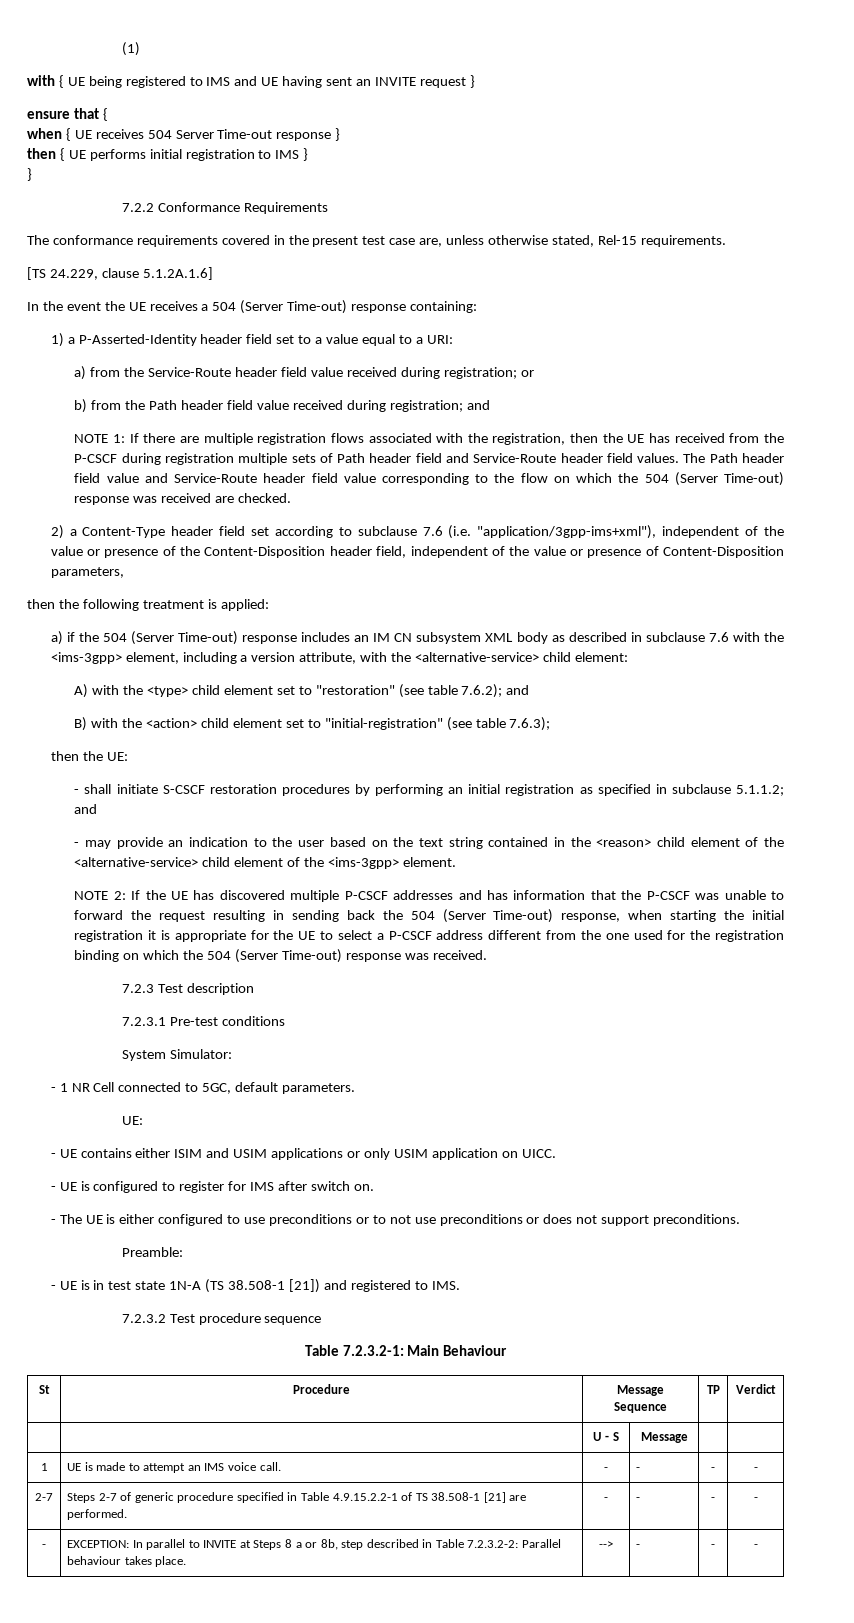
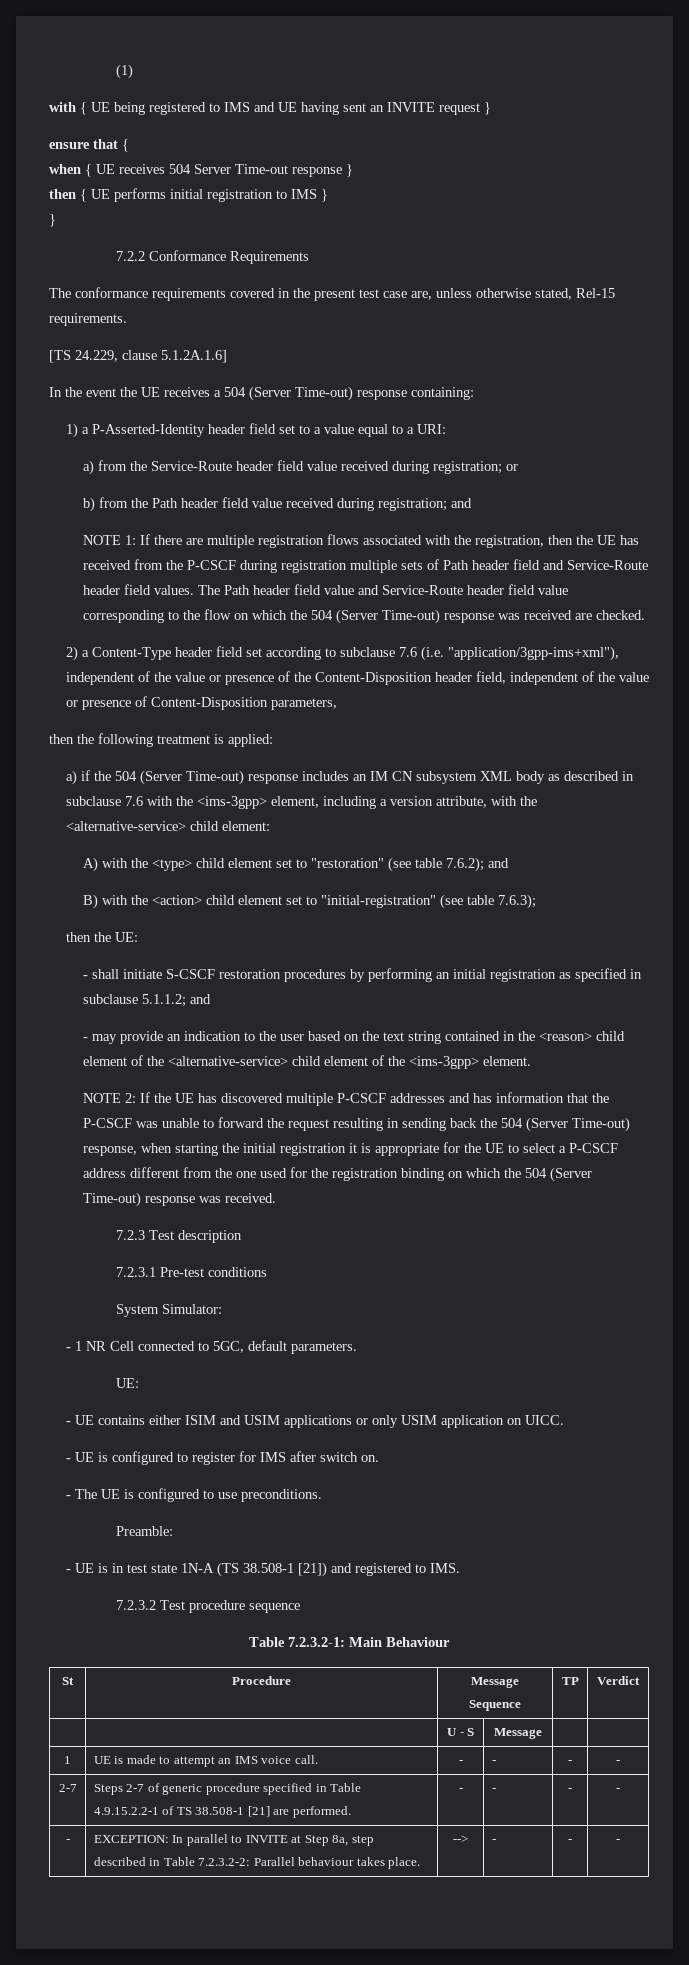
[119,1214,155,1224] either -> (134, 1494) none
[269,1214,650,1226] preconditions or to not use preconditions or does not support -> (237, 1495) none
[253,1539,338,1550] Steps 8 a or 8b, -> [304,1835,349,1846] Step 8a,

